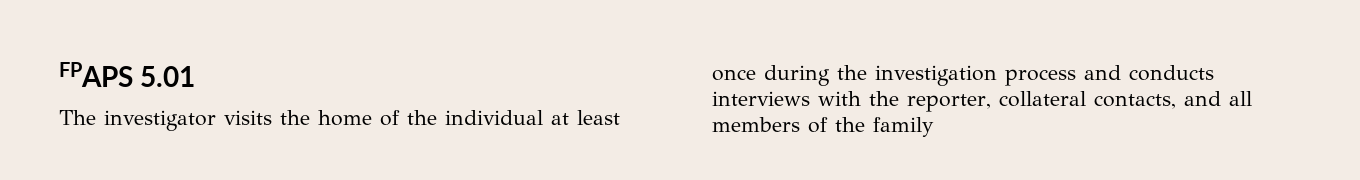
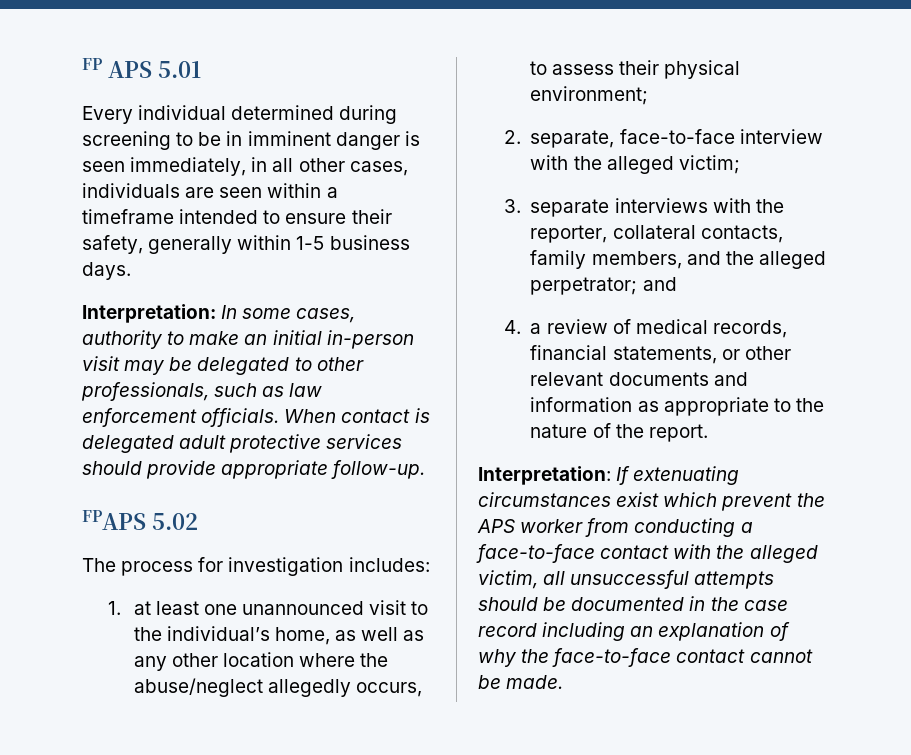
[59,62,133,87] FPAPS -> [82,58,152,78] FP APS
[59,110,620,131] [712,65,1214,86] The investigator visits the home of the individual at least once during the investigation process and conducts -> [82,105,398,124] [82,131,420,150] [82,157,408,176] [82,183,338,198] [82,209,392,224] [82,235,410,254] [82,262,131,280] [82,304,356,323] [82,330,414,349] [82,356,364,375] [81,382,323,401] [82,408,430,427] [82,434,403,453] [82,460,426,479] [82,510,198,530] [82,557,430,576] [107,600,429,615] [133,626,425,645] [133,652,389,671] [133,678,423,697] [529,60,741,79] [529,86,648,105] [503,129,823,148] [530,155,740,174] [503,199,610,217] Every individual determined during screening to be in imminent danger is seen immediately, in all other cases, individuals are seen within a timeframe intended to ensure their safety, generally within 1-5 business days. // Interpretation: In some cases, authority to make an initial in-person visit may be delegated to other professionals, such as law enforcement officials. When contact is delegated adult protective services should provide appropriate follow-up. // FPAPS 5.02 // The process for investigation includes: // 1. at least one unannounced visit to the individual’s home, as well as any other location where the abuse/neglect allegedly occurs, to assess their physical environment; // 2. separate, face-to-face interview with the alleged victim; // 3. separate
[1183,91,1252,106] [712,117,934,137] and all members of the family -> [530,250,826,269] [530,277,677,295] [503,319,787,338] [530,345,791,364] [530,372,748,386] [530,397,824,416] [530,423,708,442] [478,466,740,485] [478,492,825,511] [477,518,753,537] [476,544,818,563] [478,570,775,589] [478,596,788,611] [478,622,790,641] [478,648,813,667] [478,675,564,689] family members, and the alleged perpetrator; and // 4. a review of medical records, financial statements, or other relevant documents and information as appropriate to the nature of the report. // Interpretation: If extenuating circumstances exist which prevent the APS worker from conducting a face-to-face contact with the alleged victim, all unsuccessful attempts should be documented in the case record including an explanation of why the face-to-face contact cannot be made.

